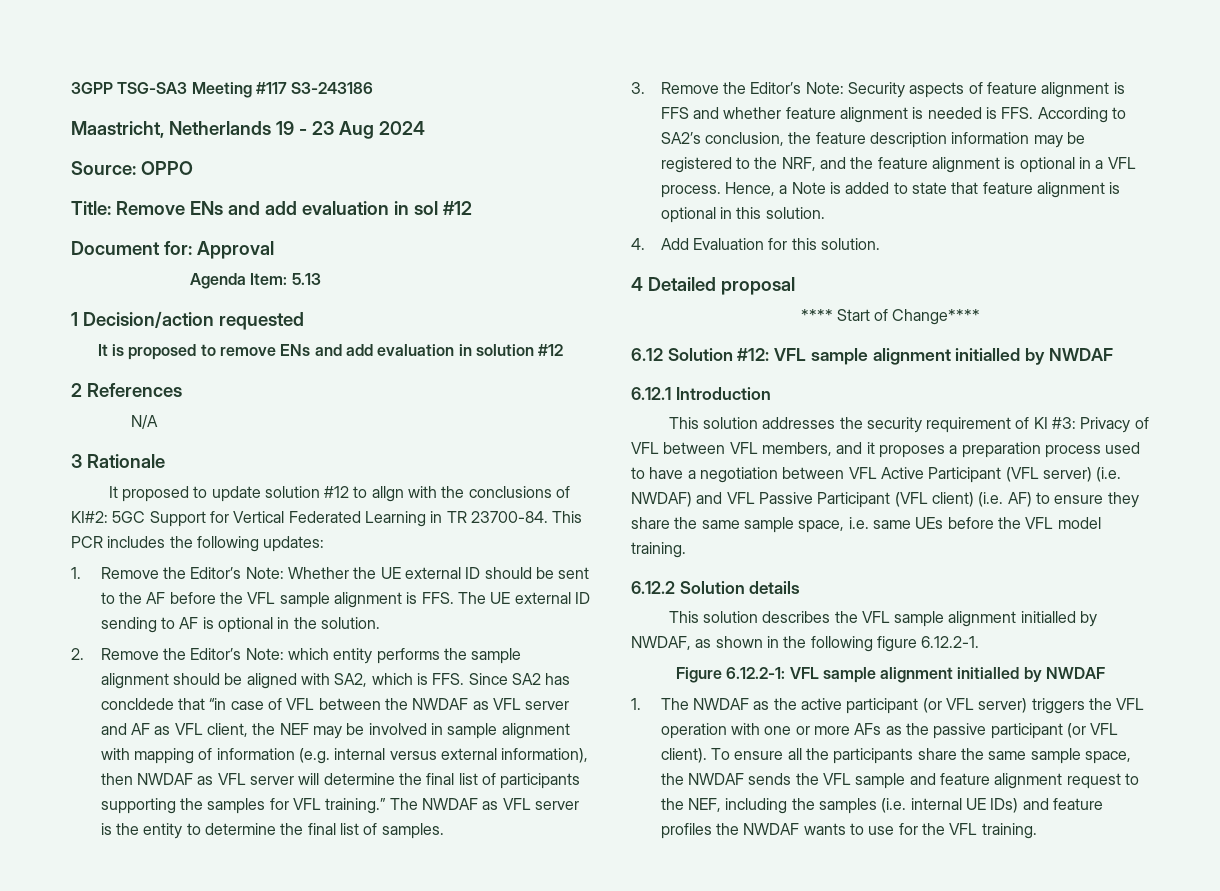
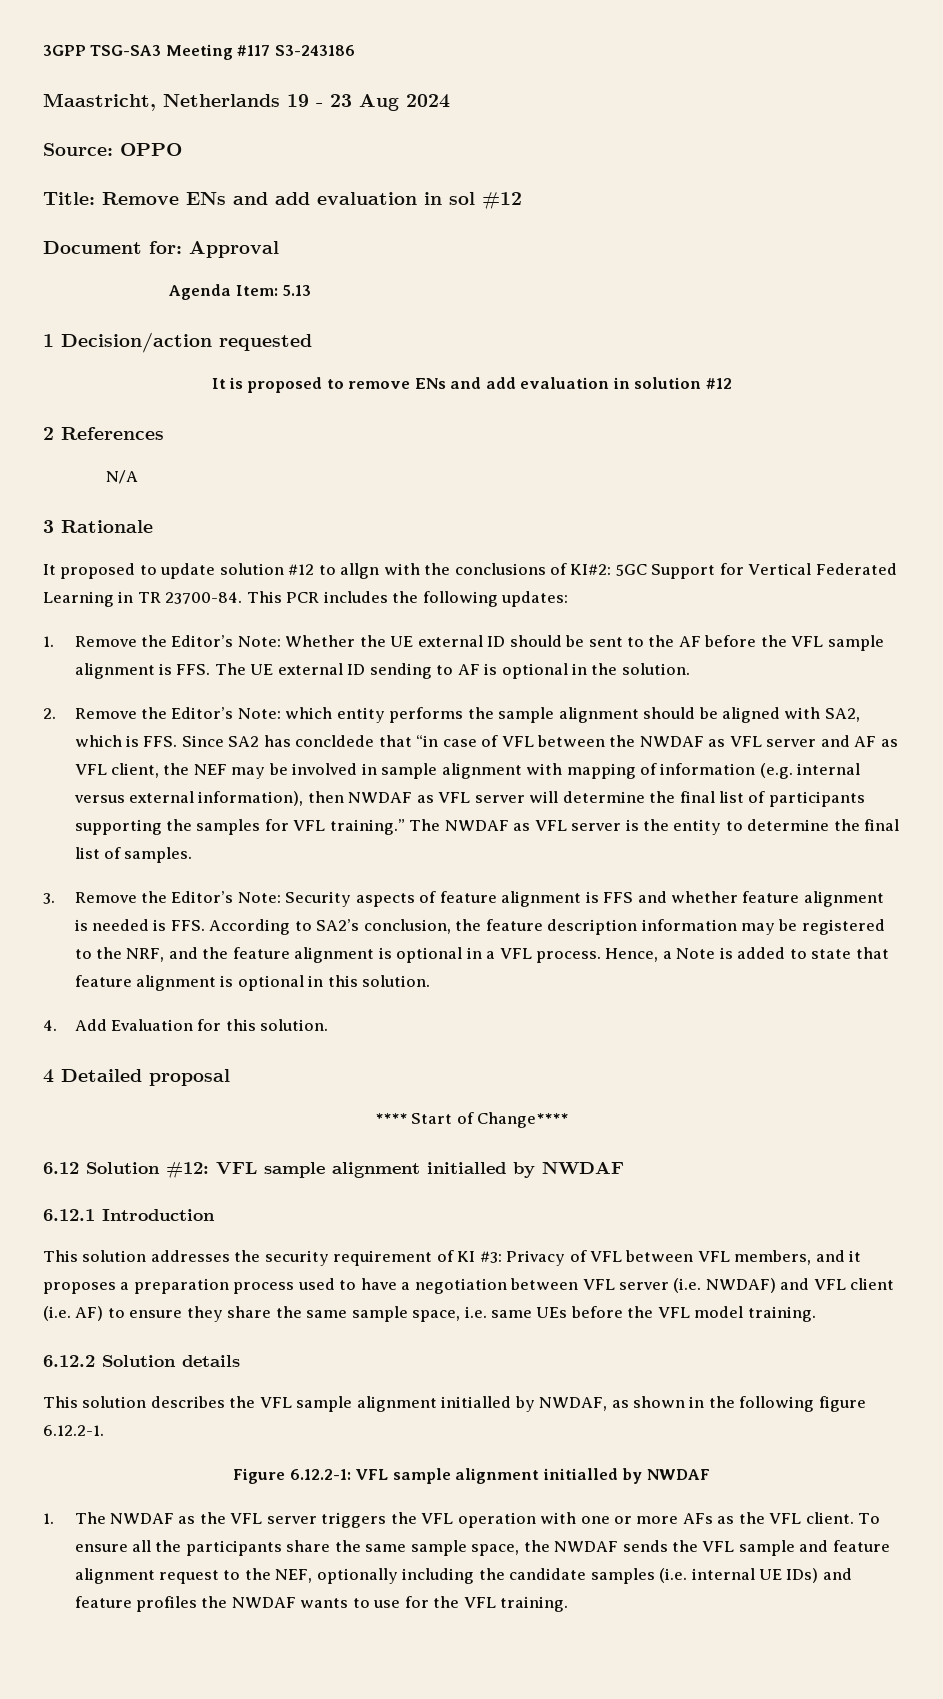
[880,467,1122,483] [631,492,974,508] Active Participant (VFL server) (i.e. NWDAF) and VFL Passive Participant (VFL client) -> [619,1278,895,1293] server (i.e. NWDAF) and VFL client
[801,698,1028,714] active participant (or VFL server) -> [230,1513,317,1524] VFL server
[933,723,1119,739] [660,748,707,763] passive participant (or VFL client). -> [769,1512,854,1524] VFL client.
(722, 805) none -> [316,1568,398,1584] optionally
(815, 804) none -> [509,1568,587,1580] candidate

